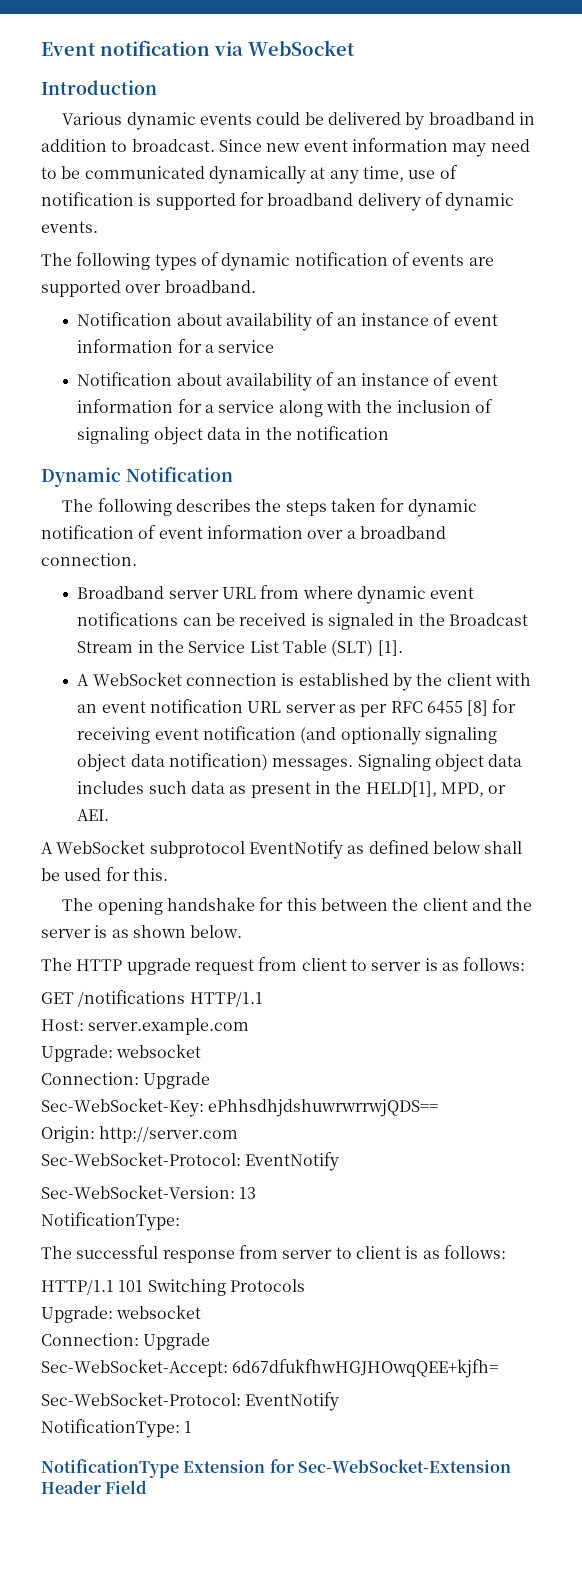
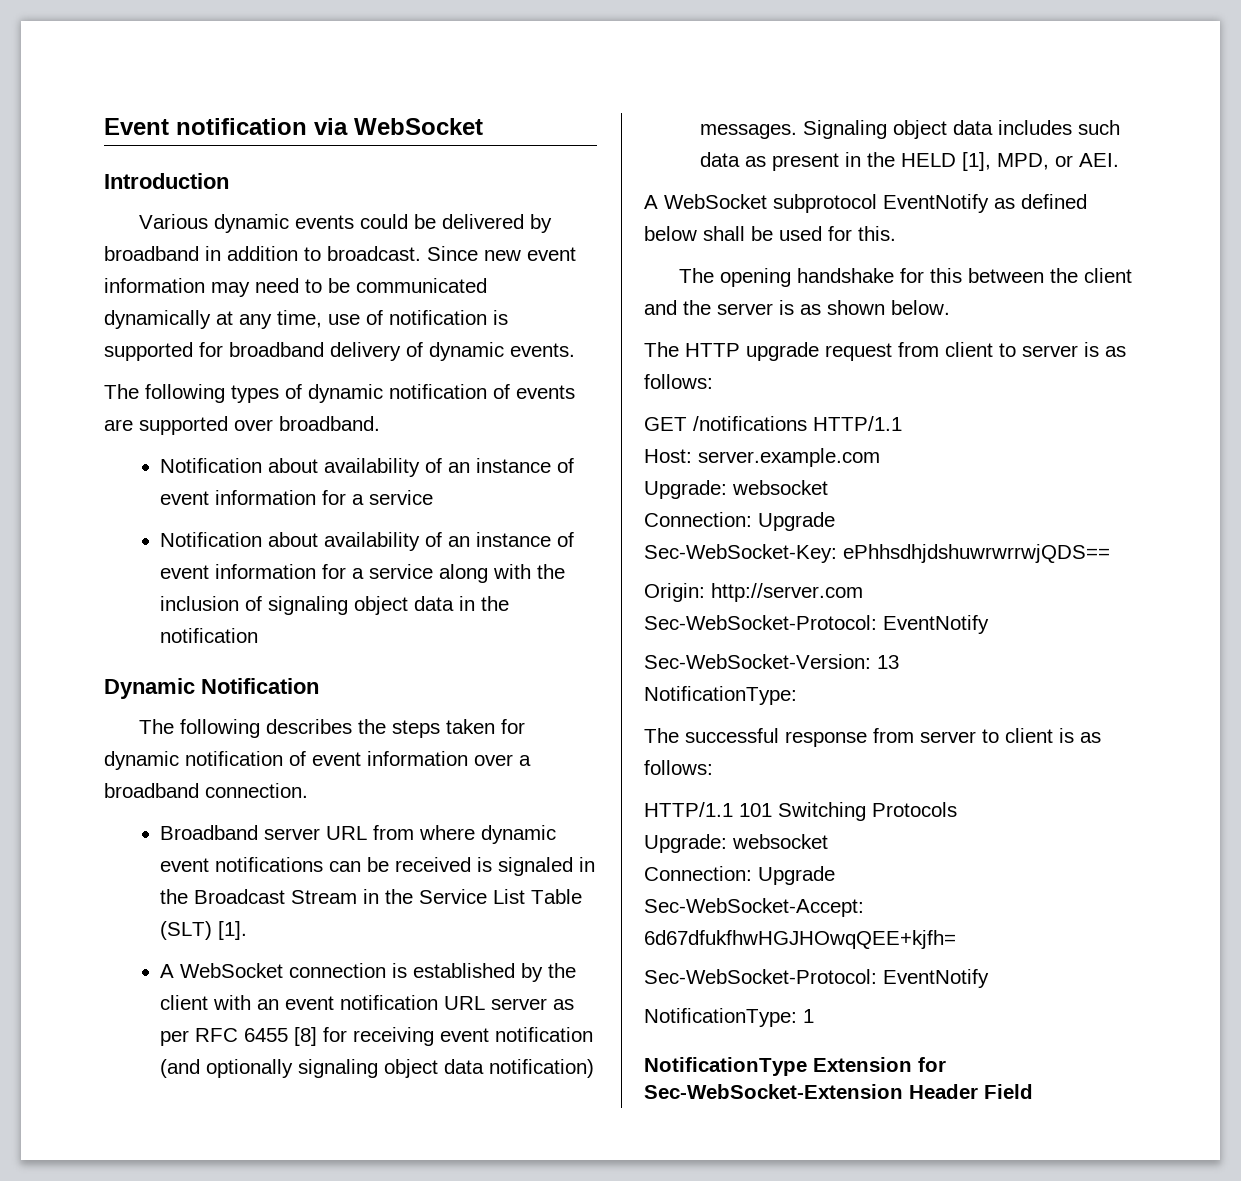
[365,781,437,797] HELD[1], -> [901,152,992,171] HELD [1],

